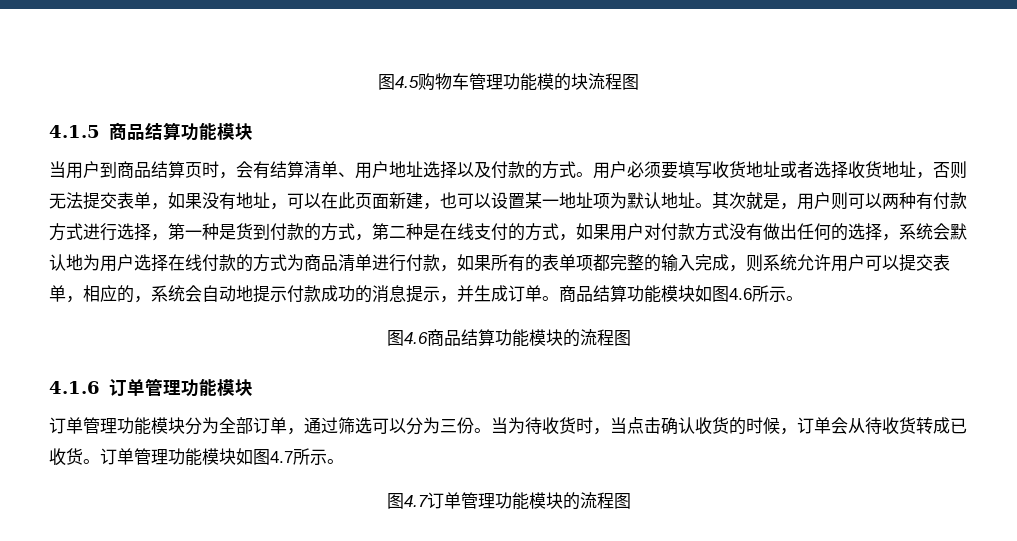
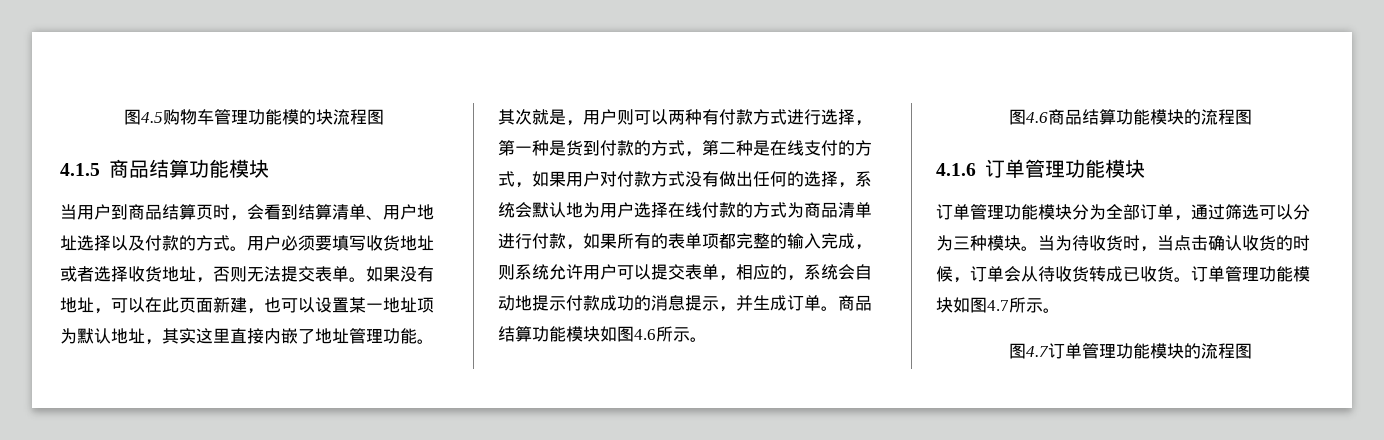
[253,161,270,179] 有 -> [264,204,298,220] 看到
[151,203,168,210] ， -> [349,277,366,282] 。
(695, 200) none -> [145,328,417,345] ，其实这里直接内嵌了地址管理功能
[457,417,474,434] 份 -> [970,235,1021,251] 种模块

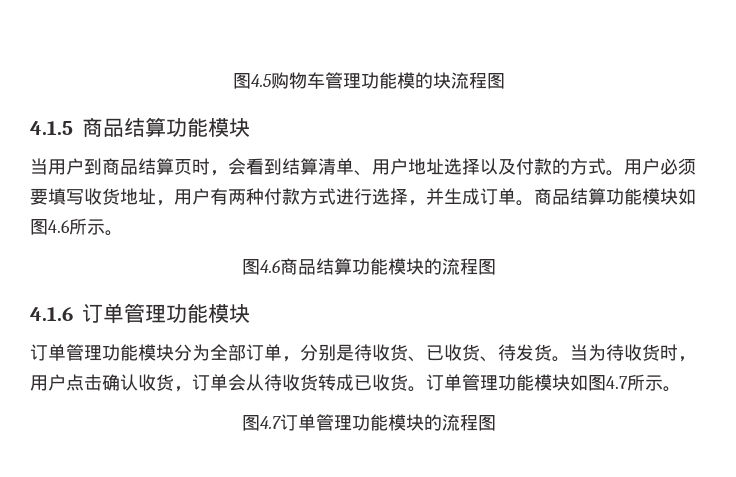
[60,266,434,283] [60,297,434,314] [60,328,434,345] [498,109,719,126] 或者选择收货地址，否则无法提交表单。如果没有地址，可以在此页面新建，也可以设置某一地址项为默认地址，其实这里直接内嵌了地址管理功能。其次就是，用户则可以两种有 -> [156,188,264,206] ，用户有两种
[498,140,872,157] [498,171,872,188] [498,202,872,218] [498,233,872,250] [498,264,872,281] [498,295,736,312] 第一种是货到付款的方式，第二种是在线支付的方式，如果用户对付款方式没有做出任何的选择，系统会默认地为用户选择在线付款的方式为商品清单进行付款，如果所有的表单项都完整的输入完成，则系统允许用户可以提交表单，相应的，系统会自动地提示付款成功的消息提示， -> (426, 203) none
[1191,204,1310,220] [936,235,1021,251] 通过筛选可以分为三种模块 -> [300,344,552,362] 分别是待收货、已收货、待发货
[1157,235,1174,251] 当 -> [30,374,66,391] 用户
[1276,235,1310,251] [936,266,953,282] 的时候 -> (174, 382) none

